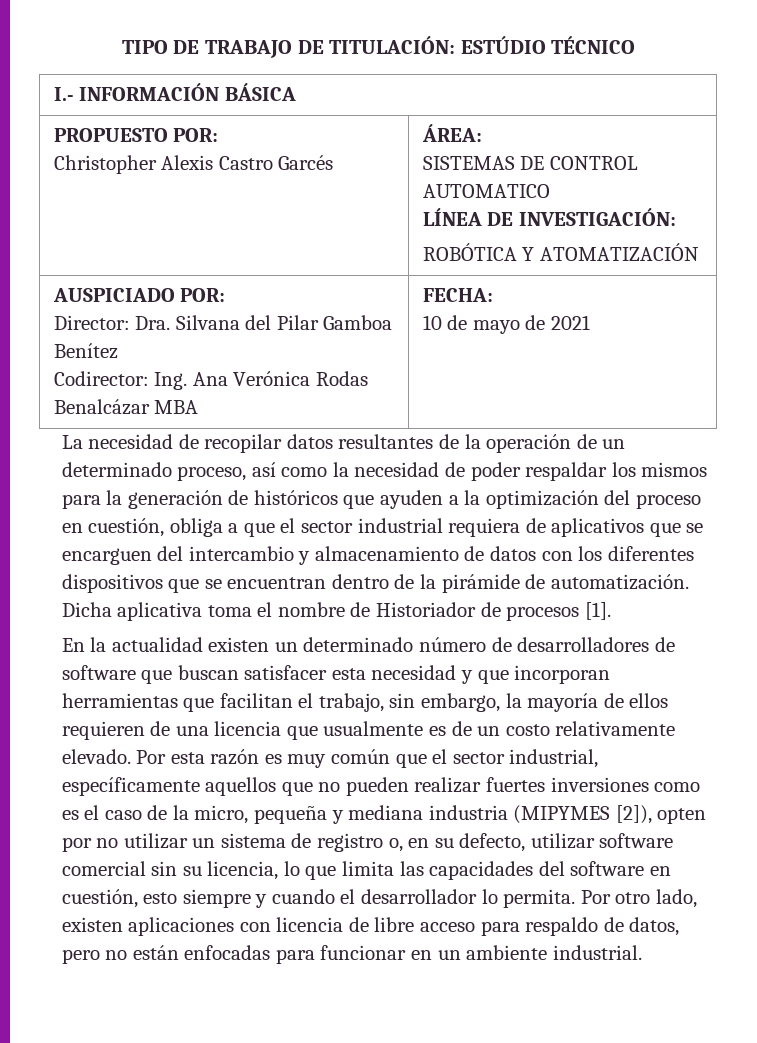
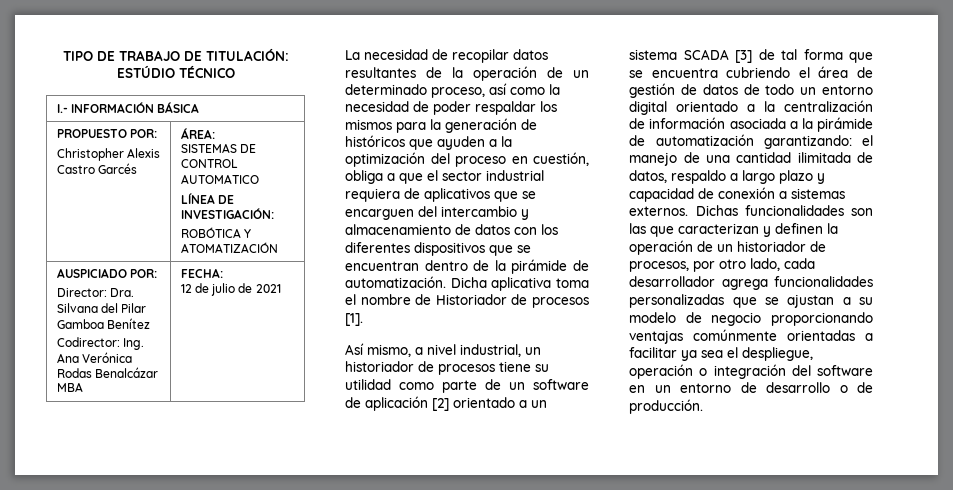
[422,315,520,334] 10 de mayo -> [180,283,236,296] 12 de julio
[61,637,675,652] [61,665,611,684] [61,693,669,712] [61,721,676,740] [61,749,599,768] [61,777,701,796] [61,805,707,824] [61,833,674,852] [61,861,671,880] [61,889,697,908] [61,917,680,936] [61,945,642,964] En la actualidad existen un determinado número de desarrolladores de software que buscan satisfacer esta necesidad y que incorporan herramientas que facilitan el trabajo, sin embargo, la mayoría de ellos requieren de una licencia que usualmente es de un costo relativamente elevado. Por esta razón es muy común que el sector industrial, específicamente aquellos que no pueden realizar fuertes inversiones como es el caso de la micro, pequeña y mediana industria (MIPYMES [2]), opten por no utilizar un sistema de registro o, en su defecto, utilizar software comercial sin su licencia, lo que limita las capacidades del software en cuestión, esto siempre y cuando el desarrollador lo permita. Por otro lado, existen aplicaciones con licencia de libre acceso para respaldo de datos, pero no están enfocadas para funcionar en un ambiente industrial. -> [345,343,542,357] [345,361,550,375] [345,379,589,393] [345,396,548,411] [629,49,873,63] [629,66,873,78] [629,83,873,98] [629,100,873,115] [629,117,873,132] [629,134,873,149] [629,152,873,166] [629,170,826,184] [629,187,846,202] [629,205,873,216] [629,223,839,237] [629,240,827,255] [629,258,816,272] [629,276,873,290] [629,294,873,308] [629,312,873,326] [629,329,873,344] [629,347,814,361] [629,364,873,379] [629,382,873,393] [629,399,704,414] Así mismo, a nivel industrial, un historiador de procesos tiene su utilidad como parte de un software de aplicación [2] orientado a un sistema SCADA [3] de tal forma que se encuentra cubriendo el área de gestión de datos de todo un entorno digital orientado a la centralización de información asociada a la pirámide de automatización garantizando: el manejo de una cantidad ilimitada de datos, respaldo a largo plazo y capacidad de conexión a sistemas externos. Dichas funcionalidades son las que caracterizan y definen la operación de un historiador de procesos, por otro lado, cada desarrollador agrega funcionalidades personalizadas que se ajustan a su modelo de negocio proporcionando ventajas comúnmente orientadas a facilitar ya sea el despliegue, operación o integración del software en un entorno de desarrollo o de producción.

